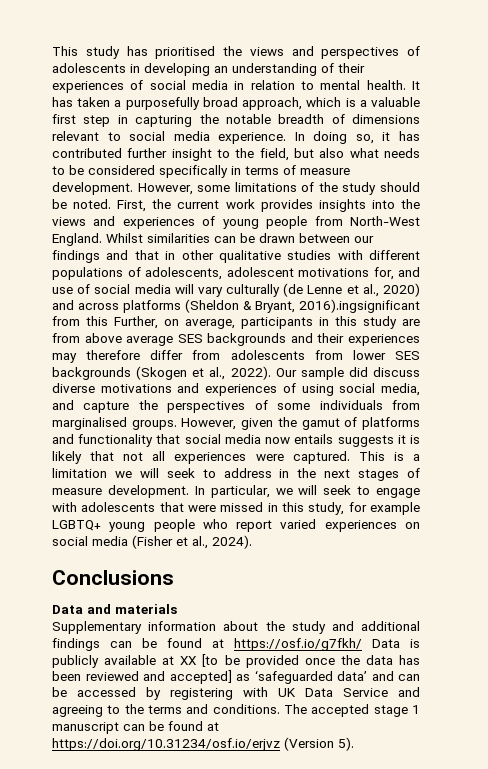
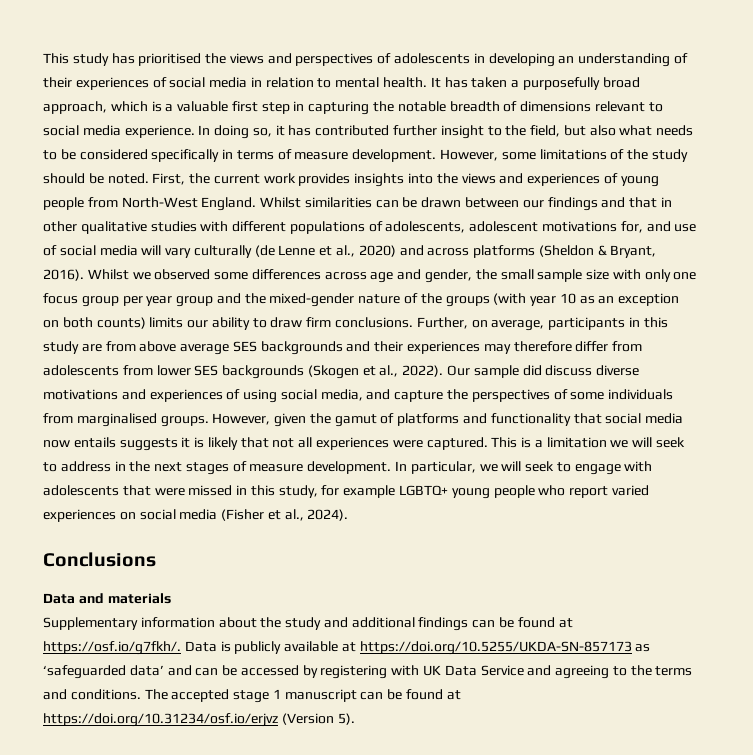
[299,299,420,313] [52,316,108,326] 2016).ingsignificant from this -> [43,269,697,283] [43,293,680,307] [43,317,414,330] 2016). Whilst we observed some differences across age and gender, the small sample size with only one focus group per year group and the mixed-gender nature of the groups (with year 10 as an exception on both counts) limits our ability to draw firm conclusions.
[234,638,362,651] https://osf.io/g7fkh/ -> [43,641,181,655] https://osf.io/g7fkh/.
[180,654,420,668] [52,670,232,684] XX [to be provided once the data has been reviewed and accepted] -> [359,641,632,655] https://doi.org/10.5255/UKDA-SN-857173

